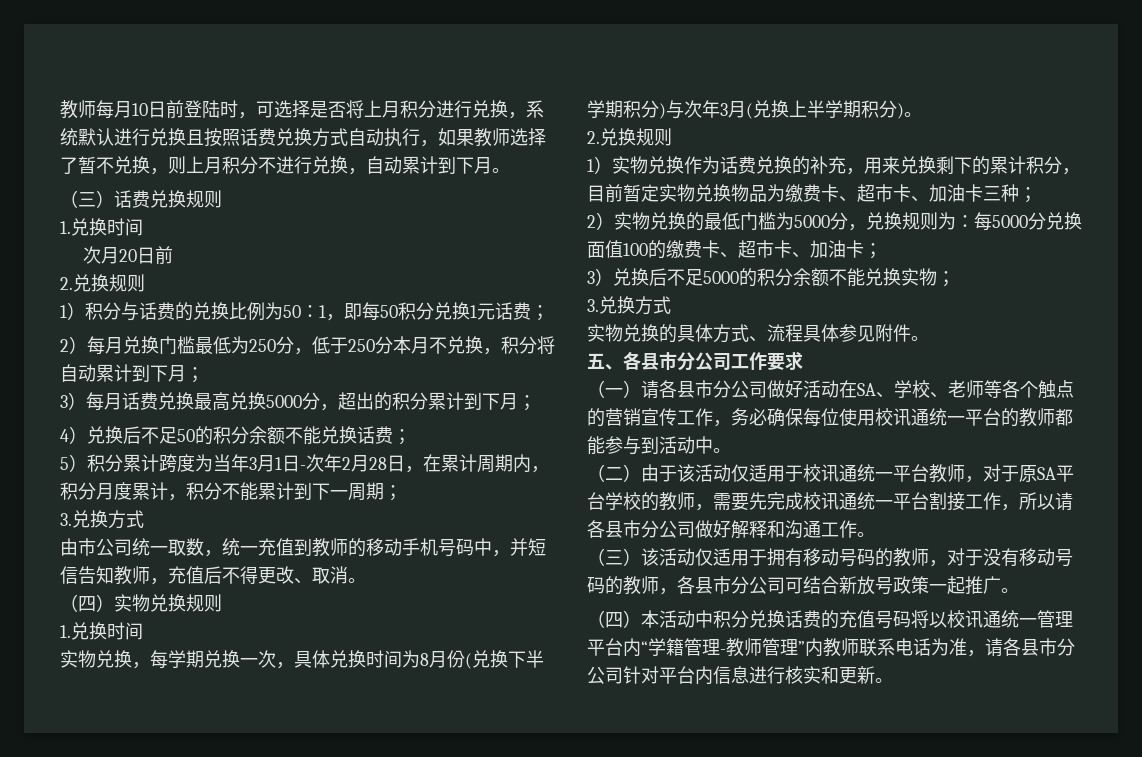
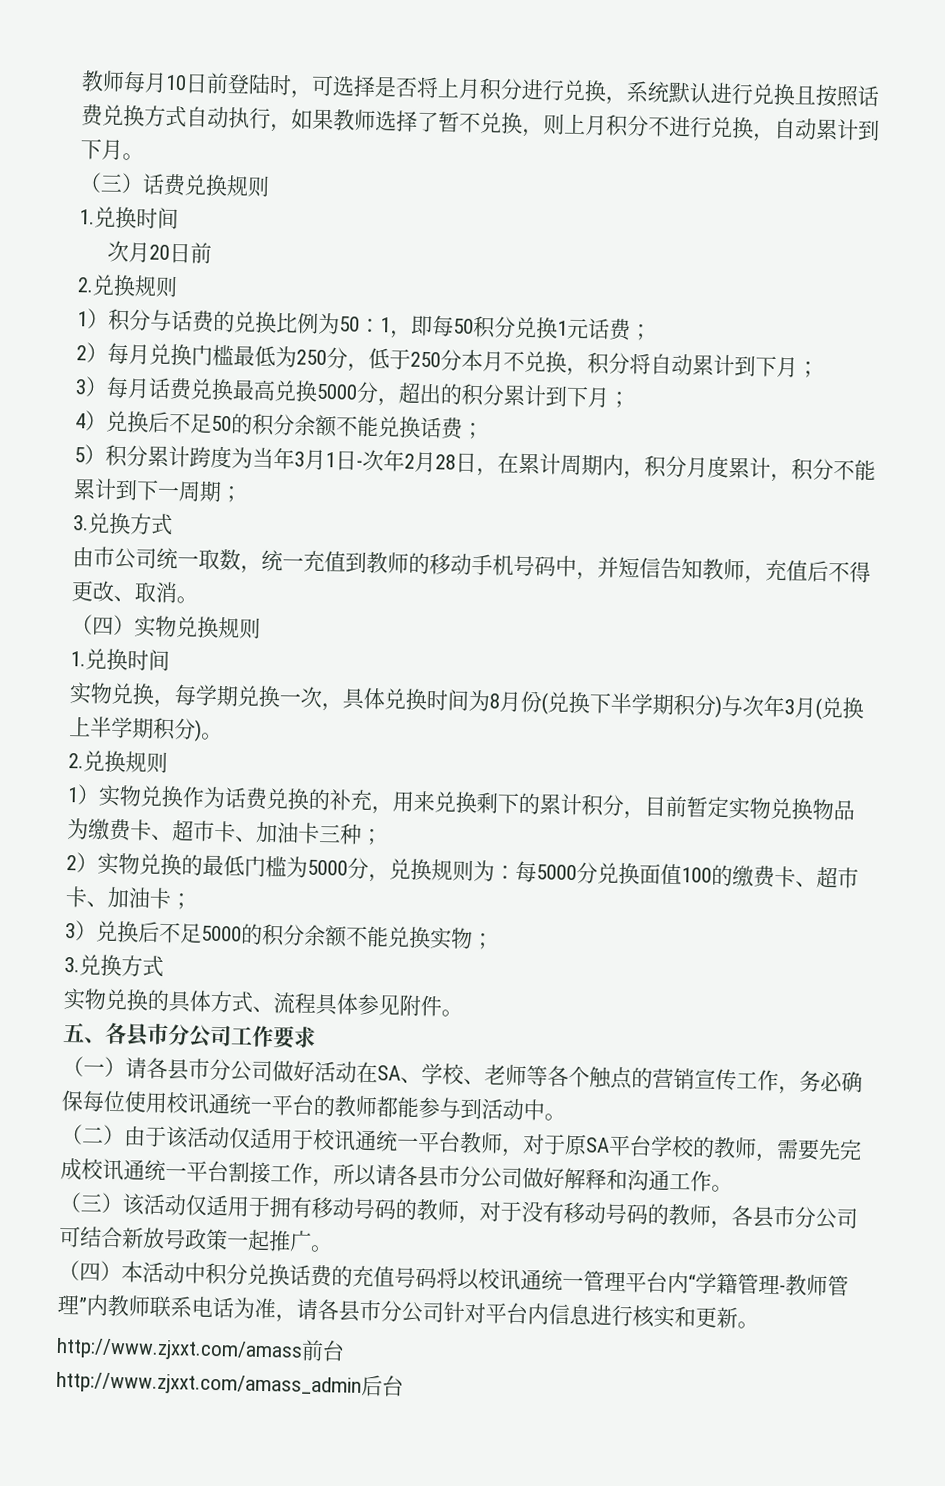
(893, 680) none -> [56,1337,345,1362] [56,1371,404,1397] // http://www.zjxxt.com/amass前台 // http://www.zjxxt.com/amass_admin后台

